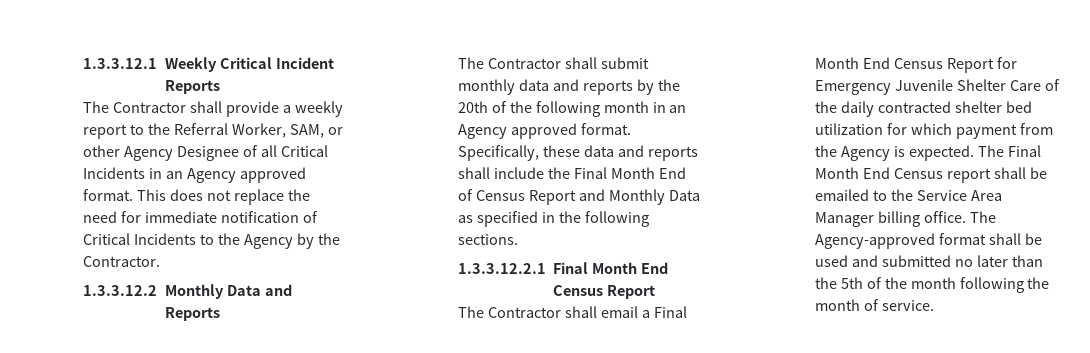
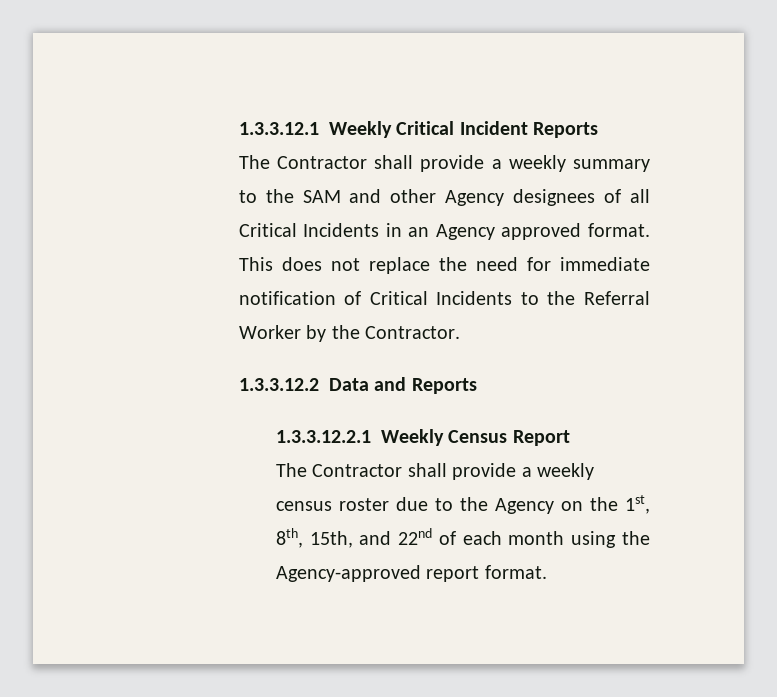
[83,123,343,139] report to the Referral Worker, SAM, or -> [573,159,650,172] [238,189,382,203] summary to the SAM and
[177,146,240,161] Designee -> [513,189,596,206] designees
[244,234,294,249] Agency -> [584,291,651,305] [238,325,301,339] Referral Worker
[164,284,224,299] Monthly -> (319, 384) none
[457,57,649,69] [457,79,680,95] [457,101,687,117] [457,123,631,139] [457,145,698,161] [457,167,686,179] [457,189,700,205] [457,211,649,227] [457,234,518,245] [457,262,669,274] The Contractor shall submit monthly data and reports by the 20th of the following month in an Agency approved format. Specifically, these data and reports shall include the Final Month End of Census Report and Monthly Data as specified in the following sections. // 1.3.3.12.2.1 Final Month End -> [275,429,444,446] 1.3.3.12.2.1 Weekly
[600,306,687,318] [814,57,1017,73] [814,79,1060,95] [814,101,1032,117] [814,123,1053,139] [814,145,1041,161] [814,167,1047,183] [814,189,1002,201] [814,211,996,227] [814,233,1042,249] [814,255,1043,267] [814,277,1050,293] [814,299,934,311] email a Final Month End Census Report for Emergency Juvenile Shelter Care of the daily contracted shelter bed utilization for which payment from the Agency is expected. The Final Month End Census report shall be emailed to the Service Area Manager billing office. The Agency-approved format shall be used and submitted no later than the 5th of the month following the month of service. -> [452,463,594,480] [275,495,650,514] [275,528,650,548] [275,565,547,582] provide a weekly census roster due to the Agency on the 1st, 8th, 15th, and 22nd of each month using the Agency-approved report format.

